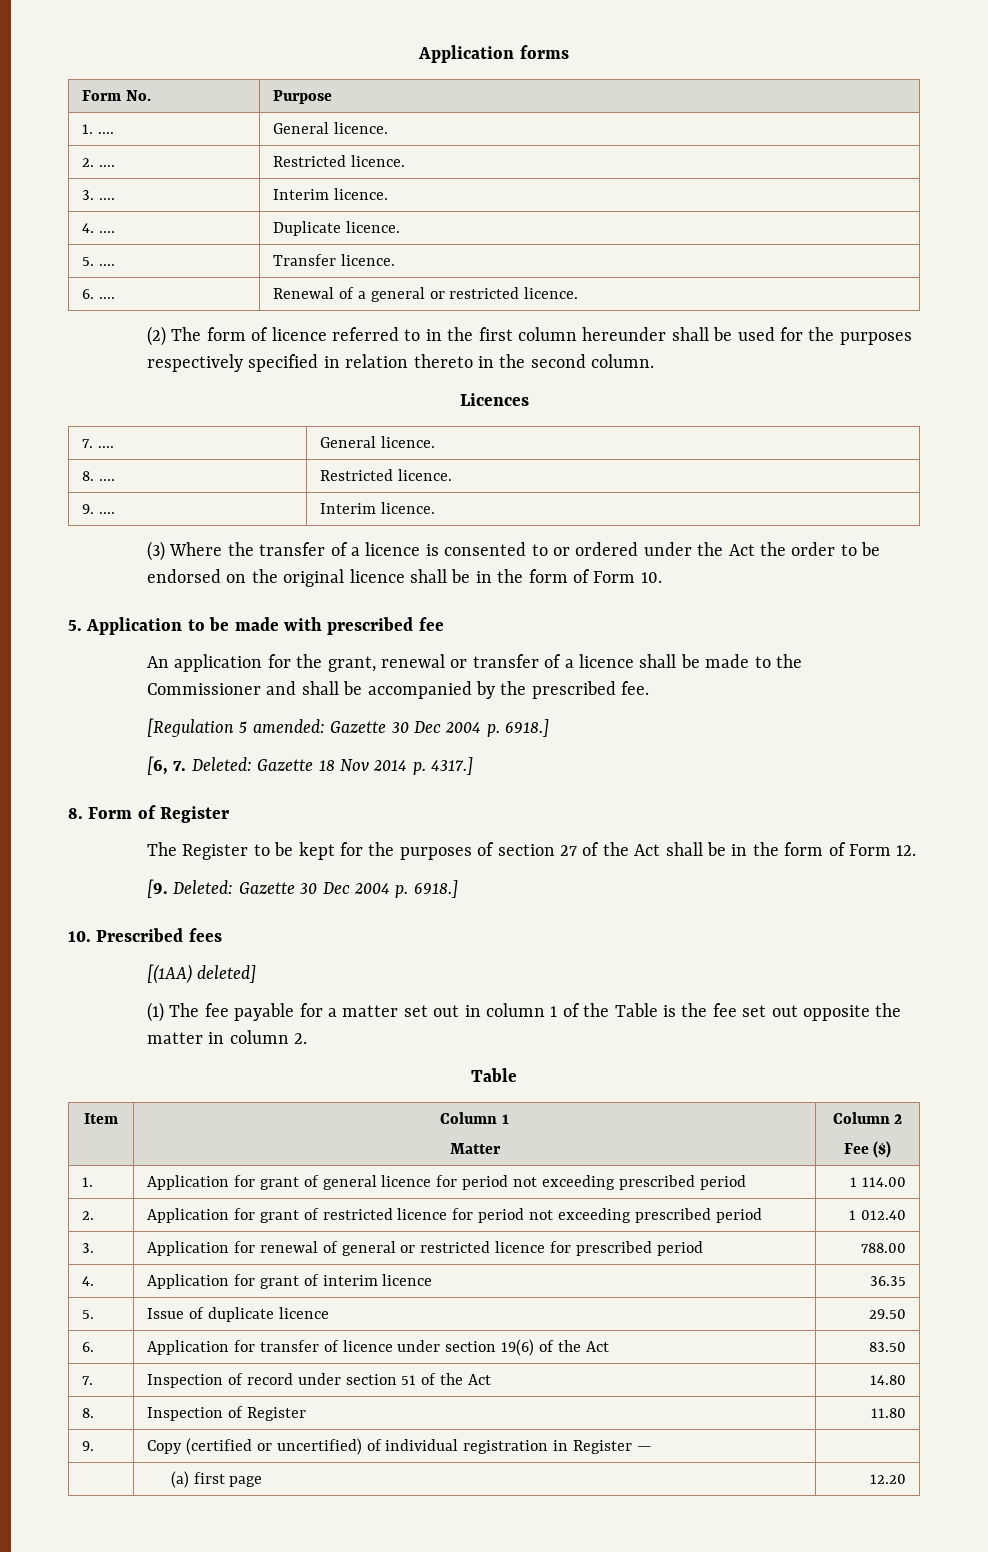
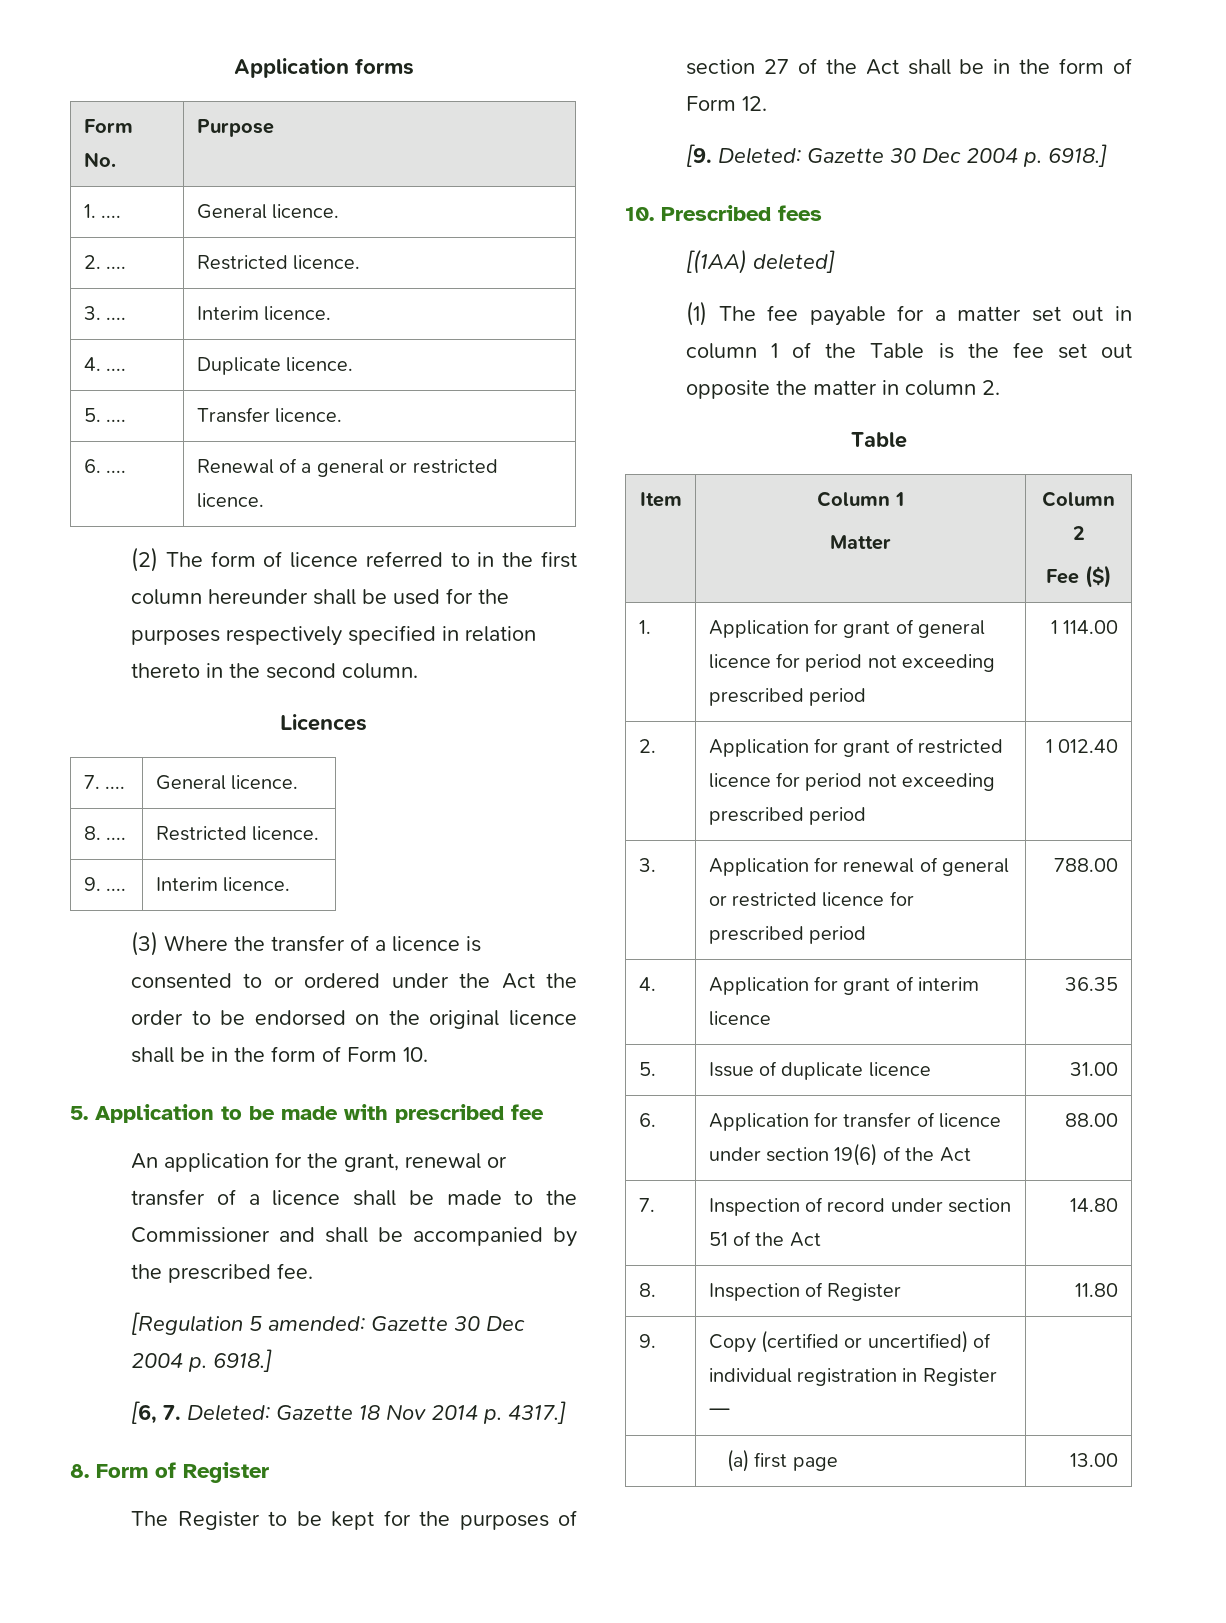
[868,1309,906,1319] 29.50 -> [1070,1062,1119,1076] 31.00
[868,1342,906,1352] 83.50 -> [1065,1113,1119,1127] 88.00
[869,1474,906,1484] 12.20 -> [1070,1453,1119,1467] 13.00

